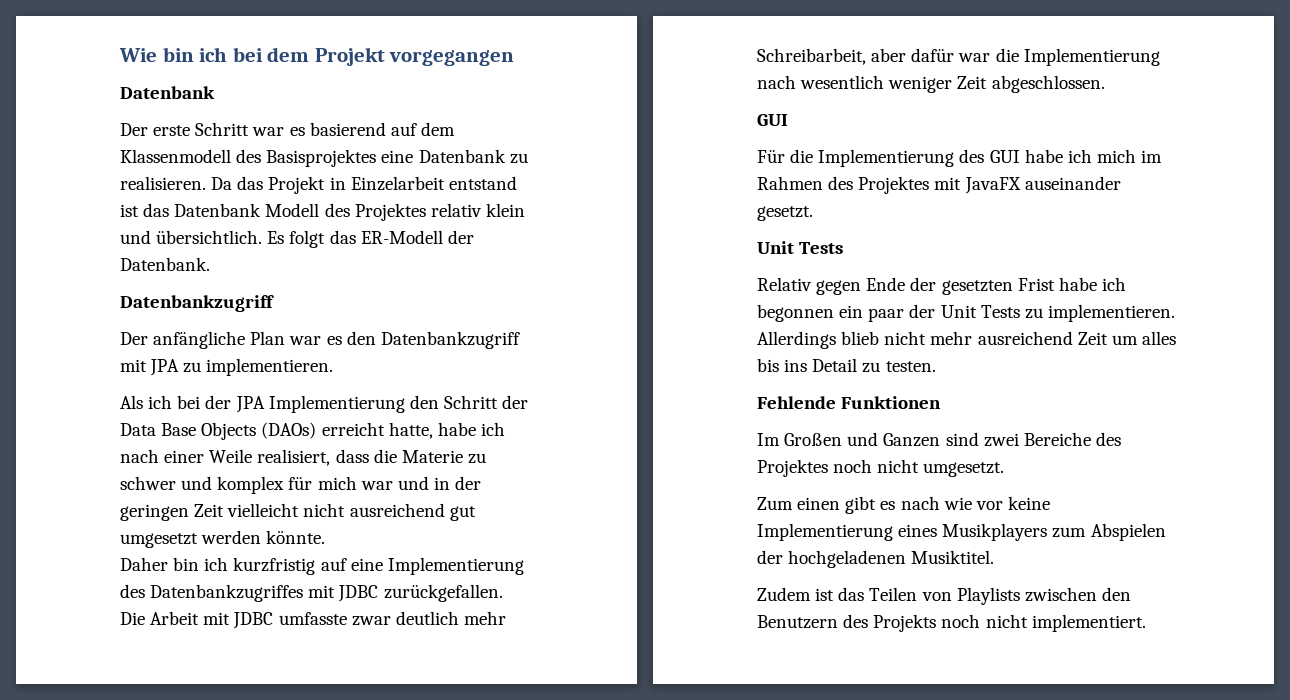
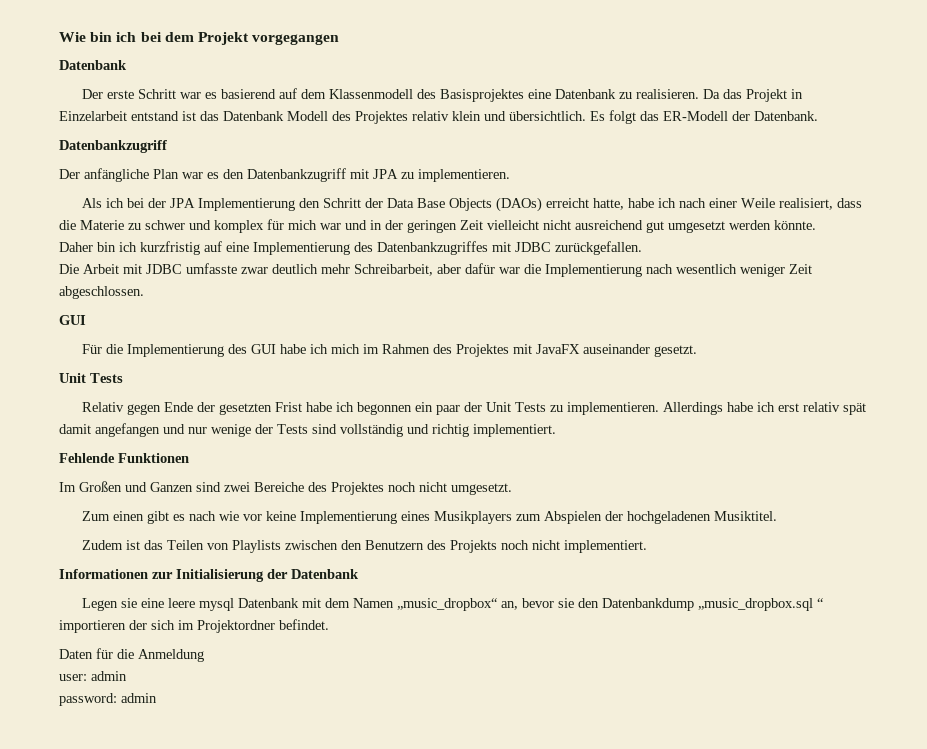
[841,331,1176,345] [757,358,936,373] blieb nicht mehr ausreichend Zeit um alles bis ins Detail zu testen. -> [726,402,866,415] [59,423,556,437] habe ich erst relativ spät damit angefangen und nur wenige der Tests sind vollständig und richtig implementiert.
(1146, 623) none -> [59,569,359,582] [81,598,823,611] [59,619,329,633] [59,648,204,662] [59,671,127,681] [59,693,157,706] // Informationen zur Initialisierung der Datenbank // Legen sie eine leere mysql Datenbank mit dem Namen „music_dropbox“ an, bevor sie den Datenbankdump „music_dropbox.sql “ importieren der sich im Projektordner befindet. // Daten für die Anmeldung // user: admin // password: admin

